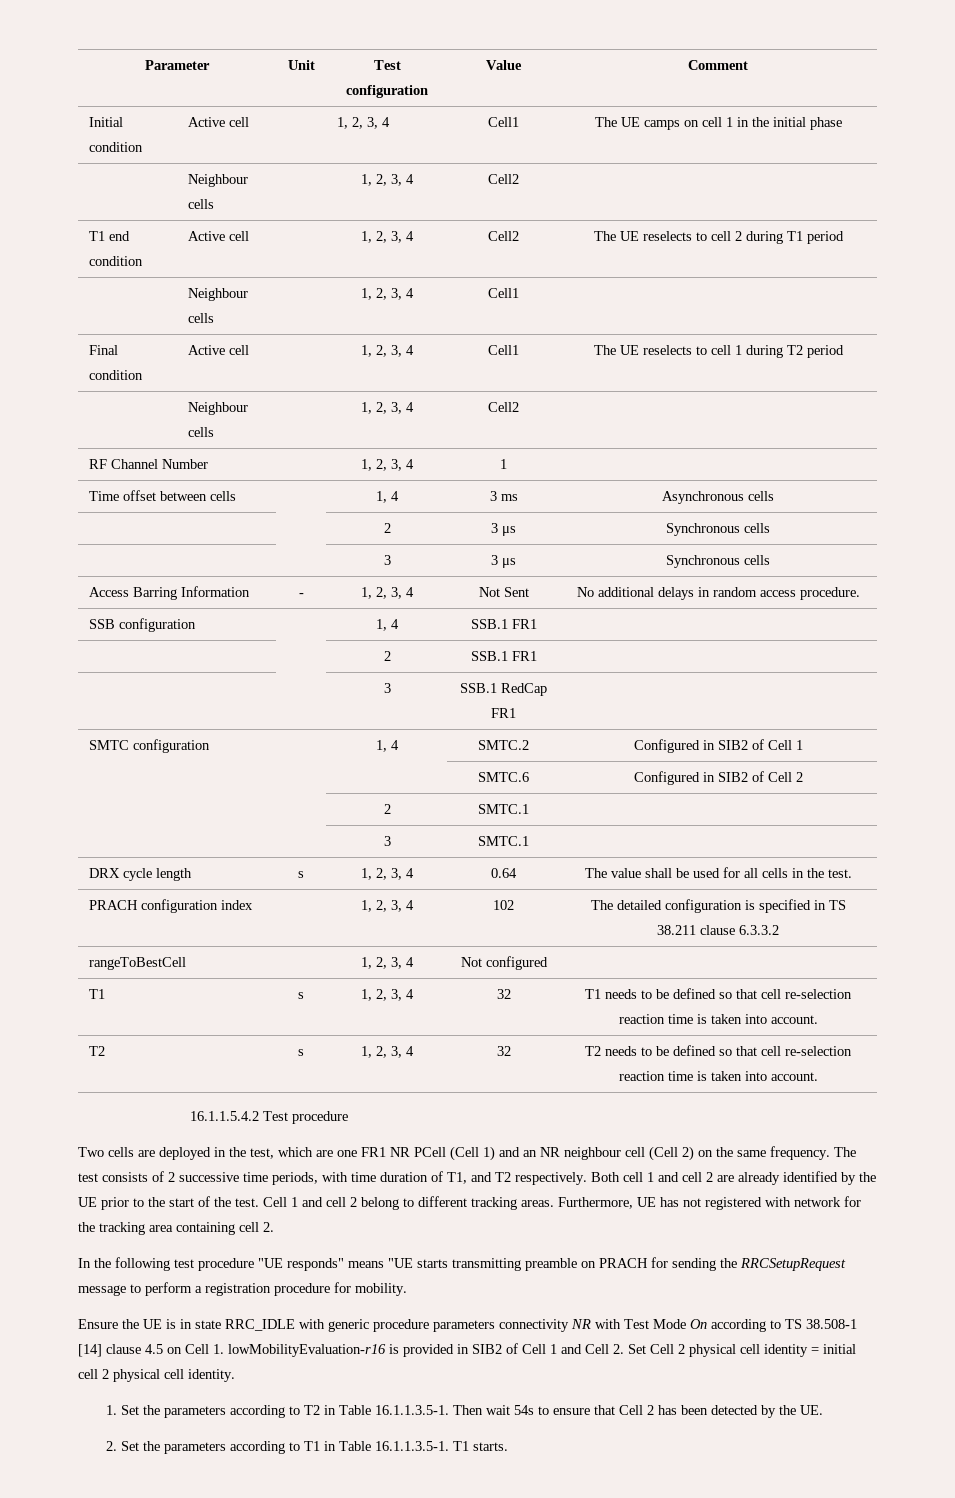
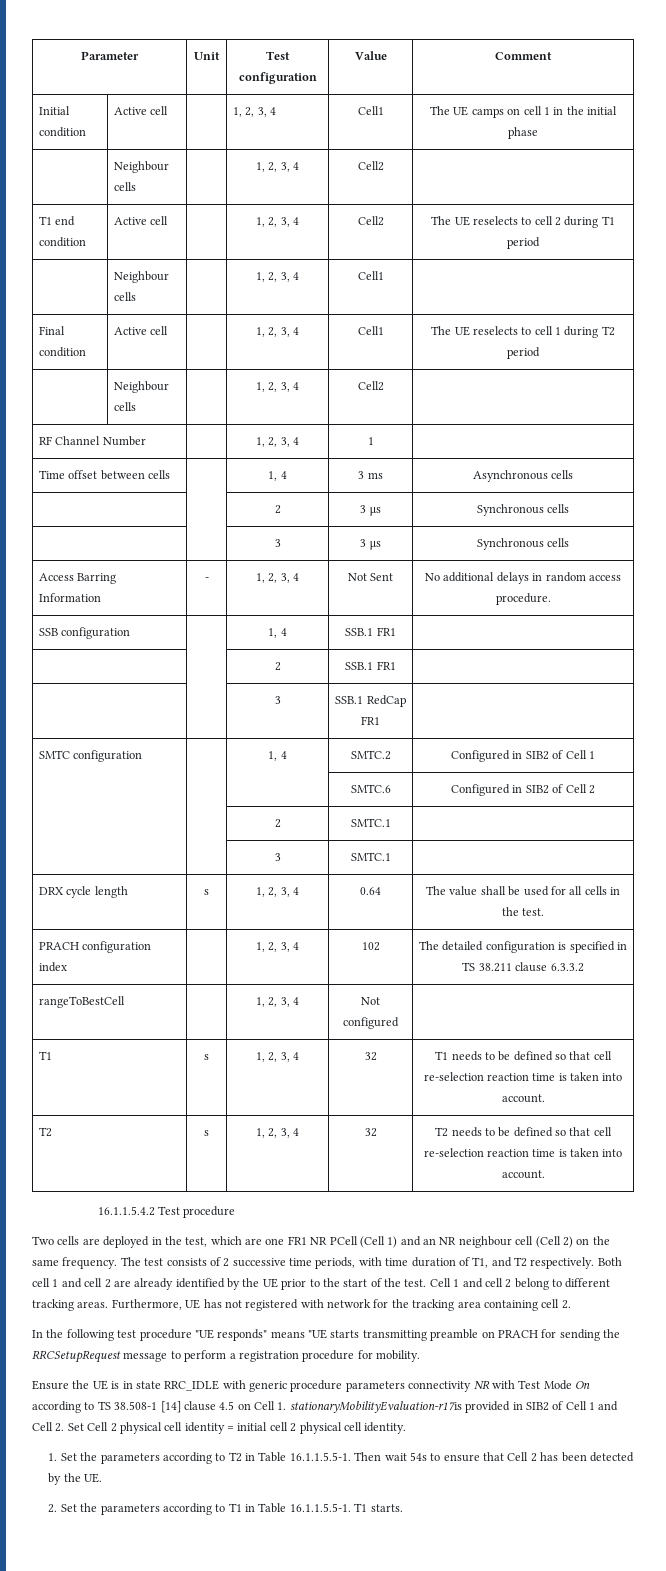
[228,1344,399,1357] lowMobilityEvaluation-r16 is -> [289,1401,462,1413] stationaryMobilityEvaluation-r17is
[374,1405,449,1415] 16.1.1.3.5-1. -> [289,1452,351,1461] 16.1.1.5.5-1.
[374,1441,449,1451] 16.1.1.3.5-1. -> [289,1503,351,1512] 16.1.1.5.5-1.

